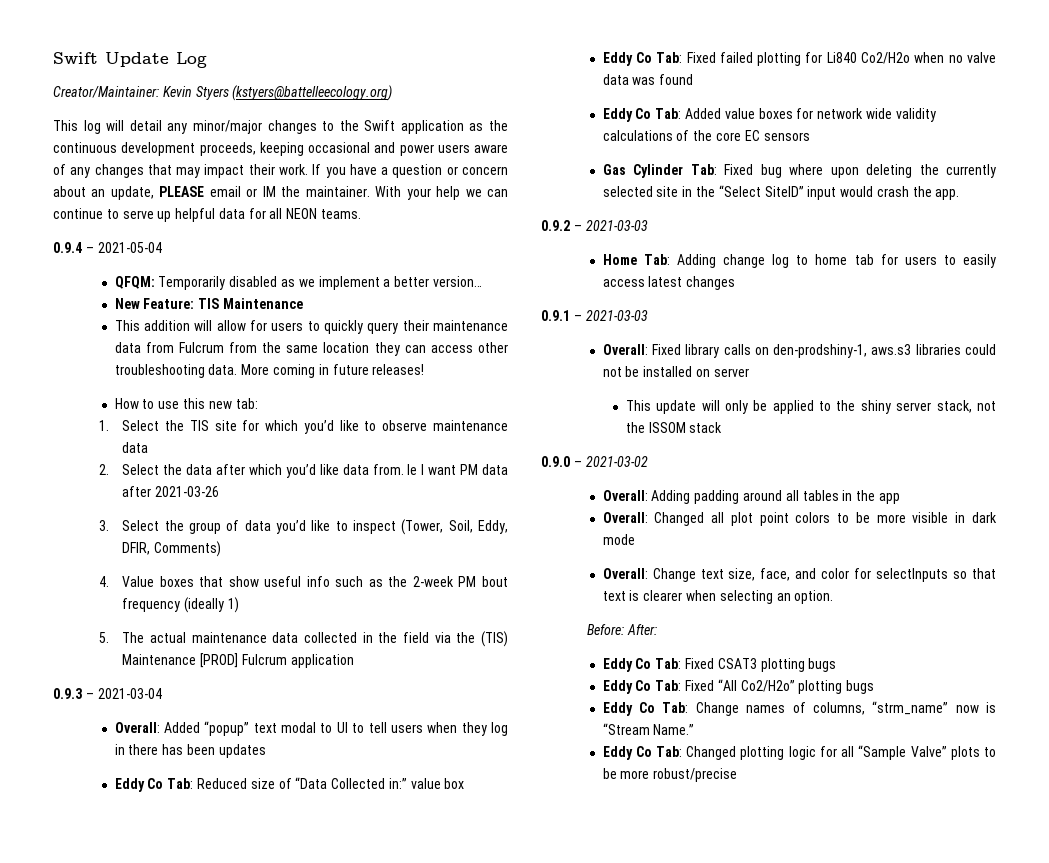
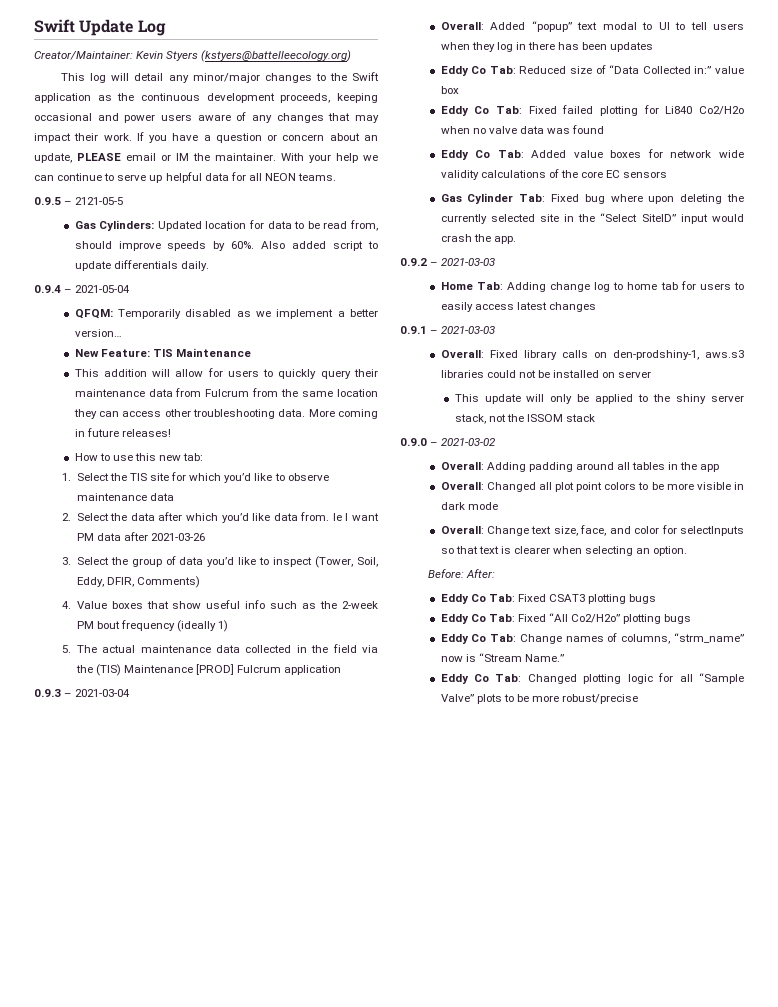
(362, 214) none -> [34,197,124,205] [74,220,378,231] [74,241,378,251] [74,260,209,271] // 0.9.5 – 2121-05-5 // Gas Cylinders: Updated location for data to be read from, should improve speeds by 60%. Also added script to update differentials daily.

